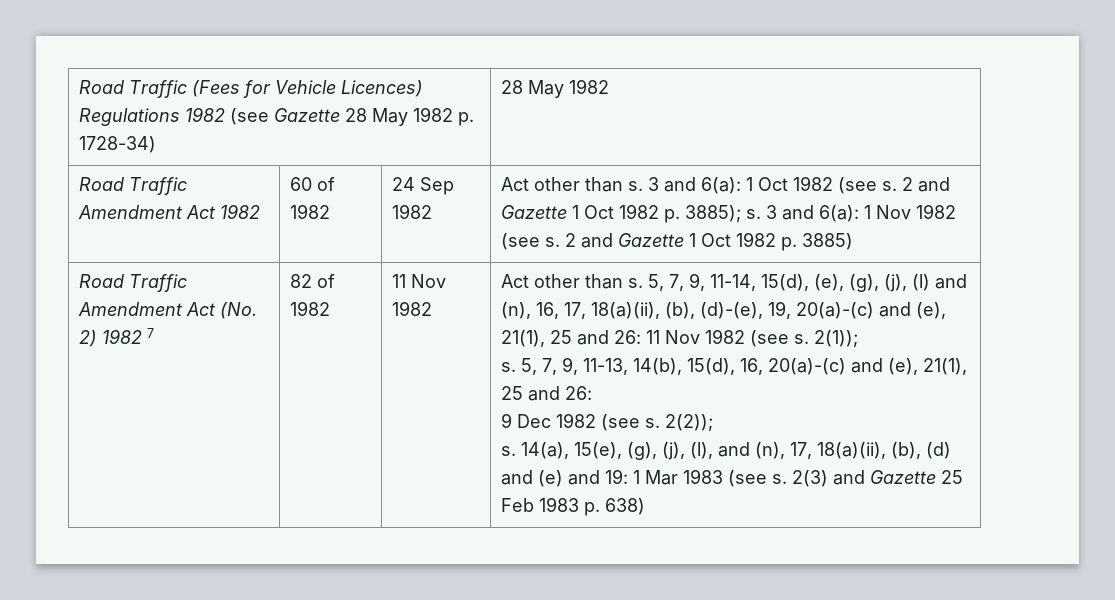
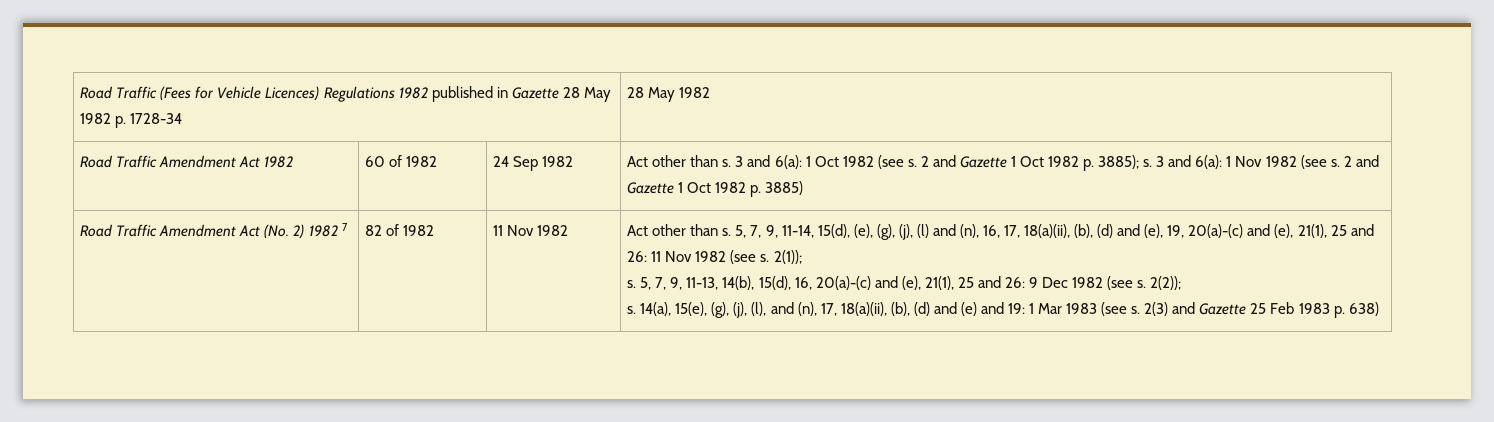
[230,108,270,125] (see -> [431,86,508,102] published in
[79,136,157,153] 1728-34) -> [130,113,183,124] 1728-34
[700,302,764,319] (d)-(e), -> [1097,224,1164,238] (d) and (e),
(593, 393) // -> (1025, 282) none

